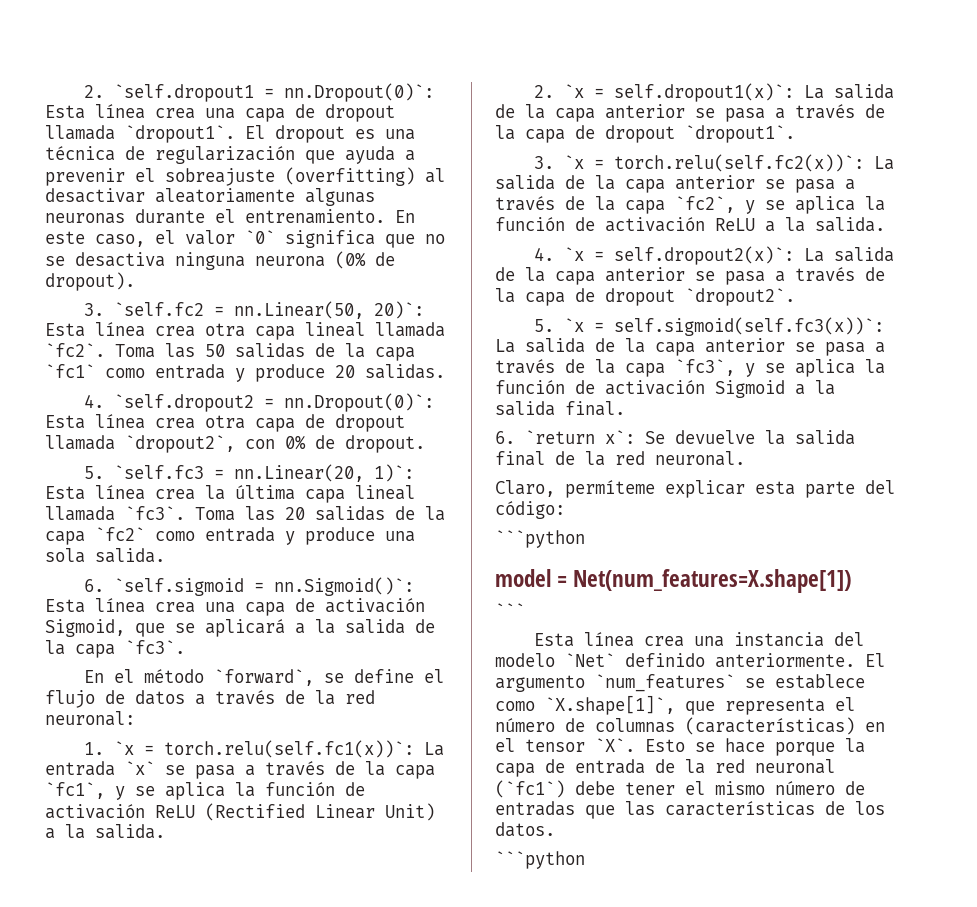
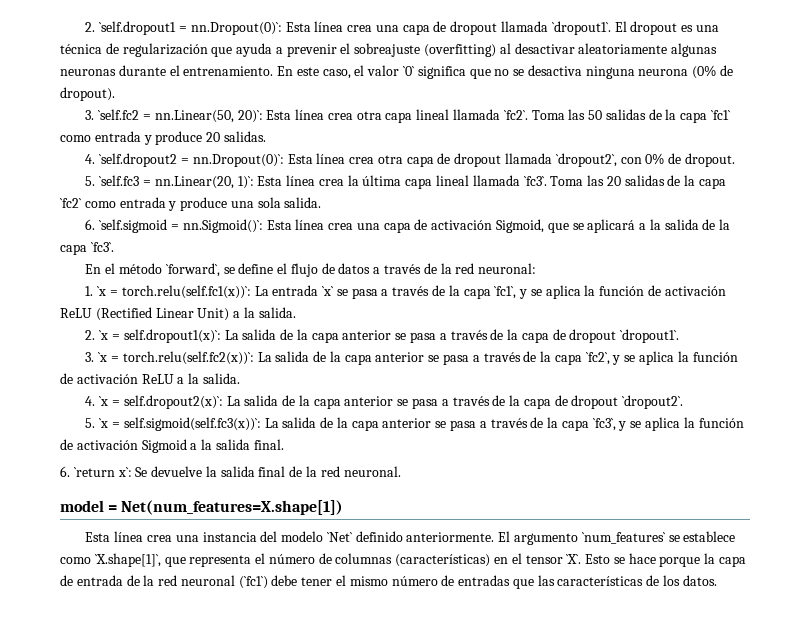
[495,480,895,498] [495,501,565,519] [495,530,585,548] // Claro, permíteme explicar esta parte del código: // ```python -> (401, 471) none
[495,603,525,617] // ``` -> (344, 507) none
[495,851,585,869] // ```python -> (717, 580) none

